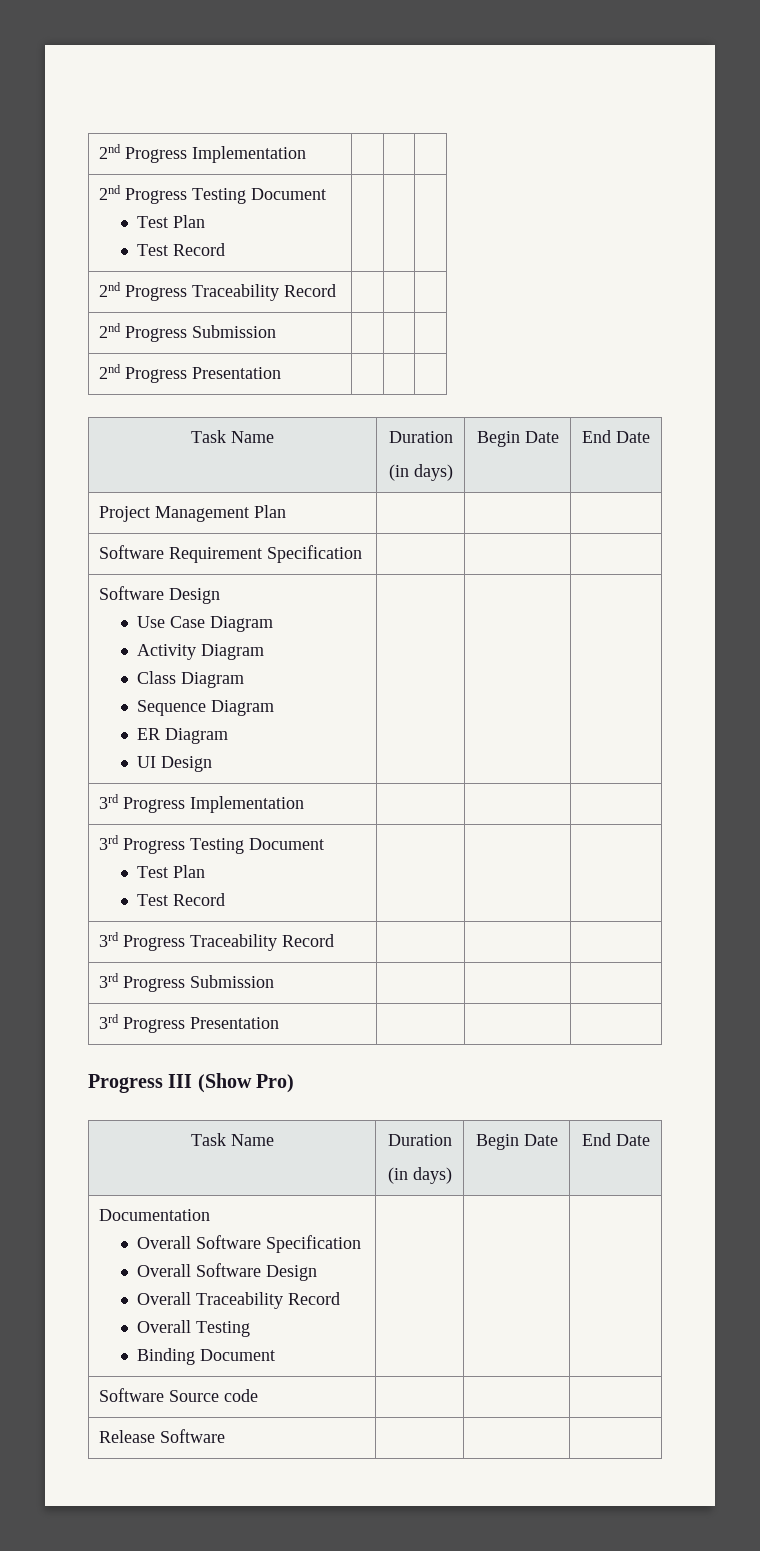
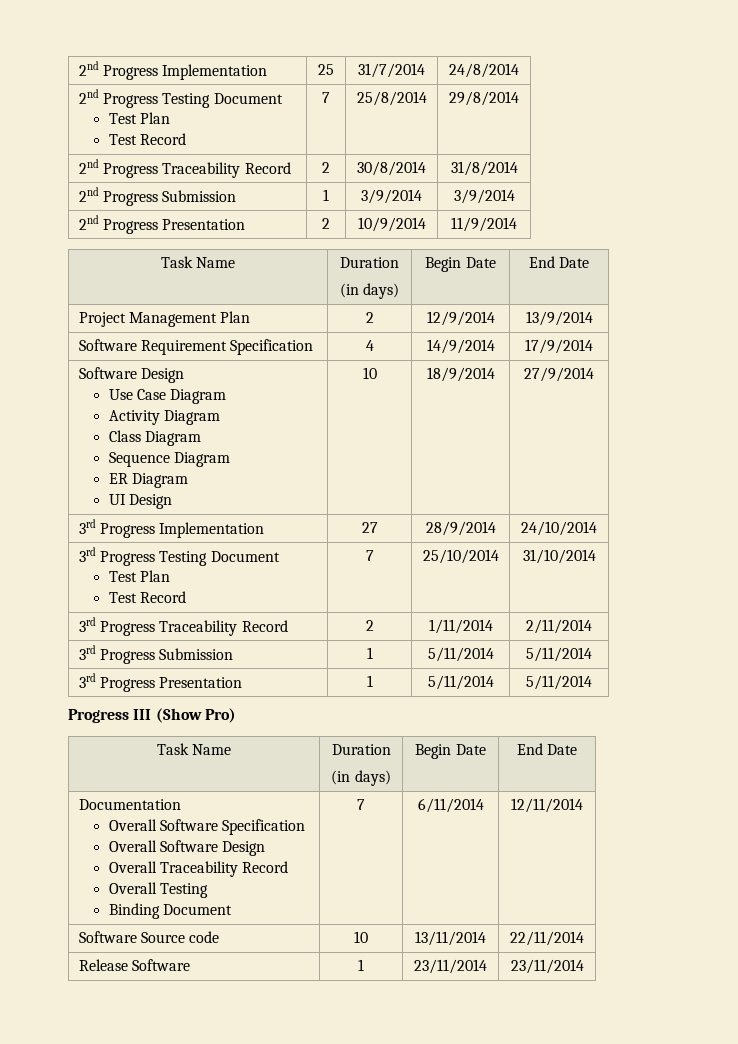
(306, 154) | | -> [318,64,334,75] [357,63,425,78] [448,63,519,78] 25 | 31/7/2014 | 24/8/2014
(226, 249) | | -> [322,92,330,103] [356,91,427,106] [448,91,519,106] 7 | 25/8/2014 | 29/8/2014
(336, 290) | | -> [322,162,330,173] [356,161,426,176] [450,161,518,176] 2 | 30/8/2014 | 31/8/2014
(276, 331) | | -> [323,189,329,201] [360,189,422,204] [453,189,515,204] 1 | 3/9/2014 | 3/9/2014
(281, 373) | | -> [322,218,330,229] [357,217,426,232] [450,217,517,232] 2 | 10/9/2014 | 11/9/2014
(286, 511) | | -> [365,312,374,323] [426,311,495,326] [525,311,593,326] 2 | 12/9/2014 | 13/9/2014
(362, 554) | | -> [365,340,374,351] [426,339,495,354] [525,339,593,354] 4 | 14/9/2014 | 17/9/2014
(213, 764) | | -> [362,367,377,379] [426,367,495,382] [524,367,594,382] 10 | 18/9/2014 | 27/9/2014
(304, 804) | | -> [361,522,378,533] [425,521,496,536] [521,521,597,536] 27 | 28/9/2014 | 24/10/2014
(226, 899) | | -> [365,550,374,561] [422,549,499,564] [522,549,596,564] 7 | 25/10/2014 | 31/10/2014
(334, 940) | | -> [365,620,374,631] [428,619,493,634] [526,619,592,634] 2 | 1/11/2014 | 2/11/2014
(274, 981) | | -> [366,647,373,659] [427,647,494,662] [526,647,592,662] 1 | 5/11/2014 | 5/11/2014
(279, 1023) | | -> [366,675,373,687] [427,675,494,690] [526,675,592,690] 1 | 5/11/2014 | 5/11/2014
(276, 1355) | | -> [357,799,365,810] [417,798,484,813] [510,798,583,813] 7 | 6/11/2014 | 12/11/2014
(258, 1395) | | -> [354,931,368,943] [414,931,486,946] [509,931,584,946] 10 | 13/11/2014 | 22/11/2014
(225, 1436) | | -> [358,959,364,971] [413,959,487,974] [510,959,584,974] 1 | 23/11/2014 | 23/11/2014

